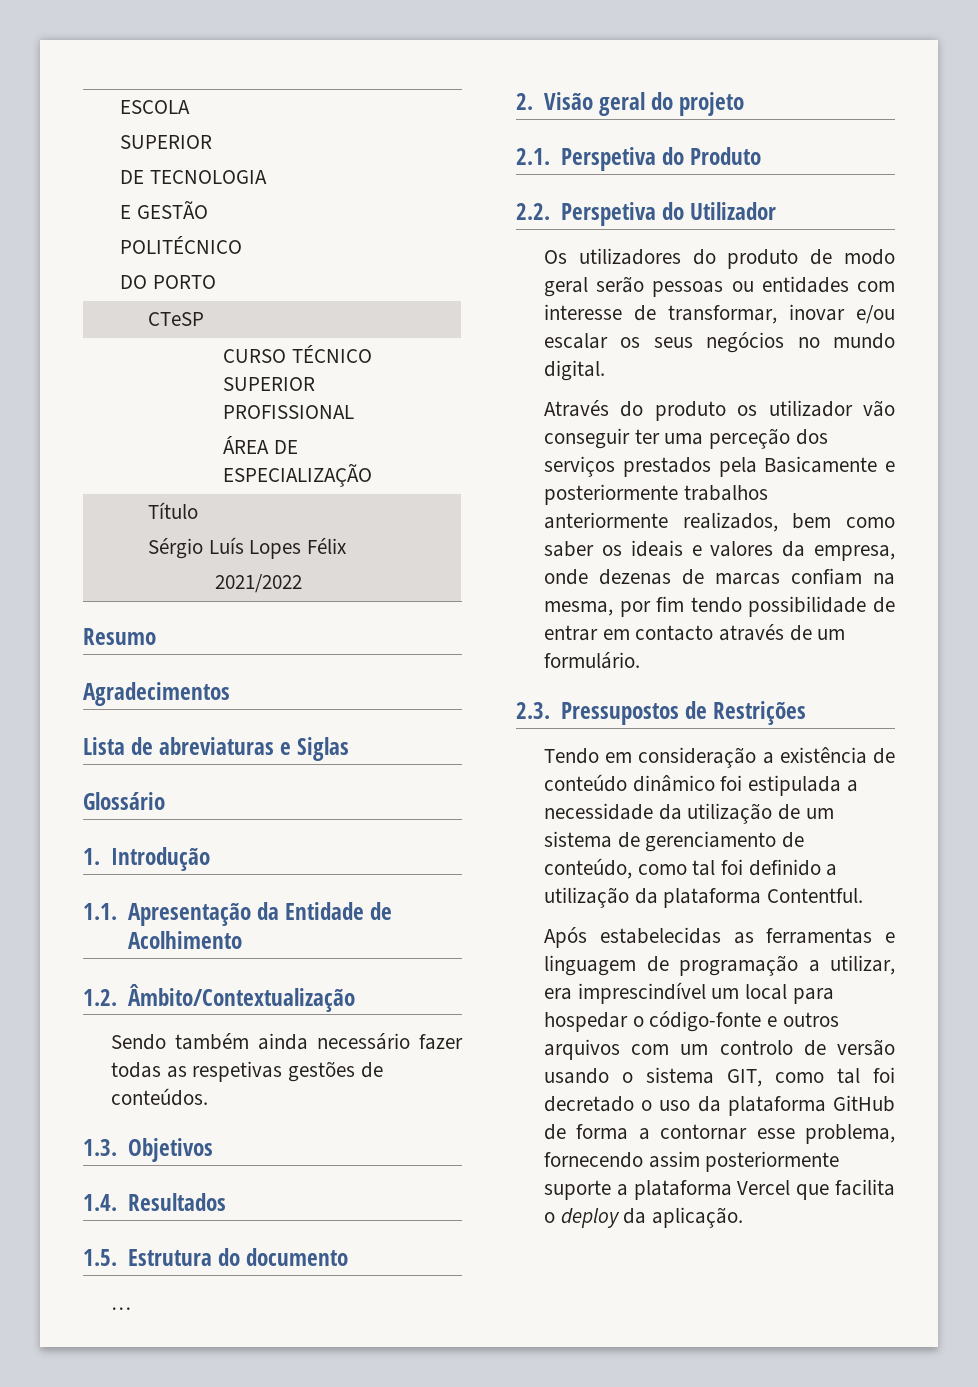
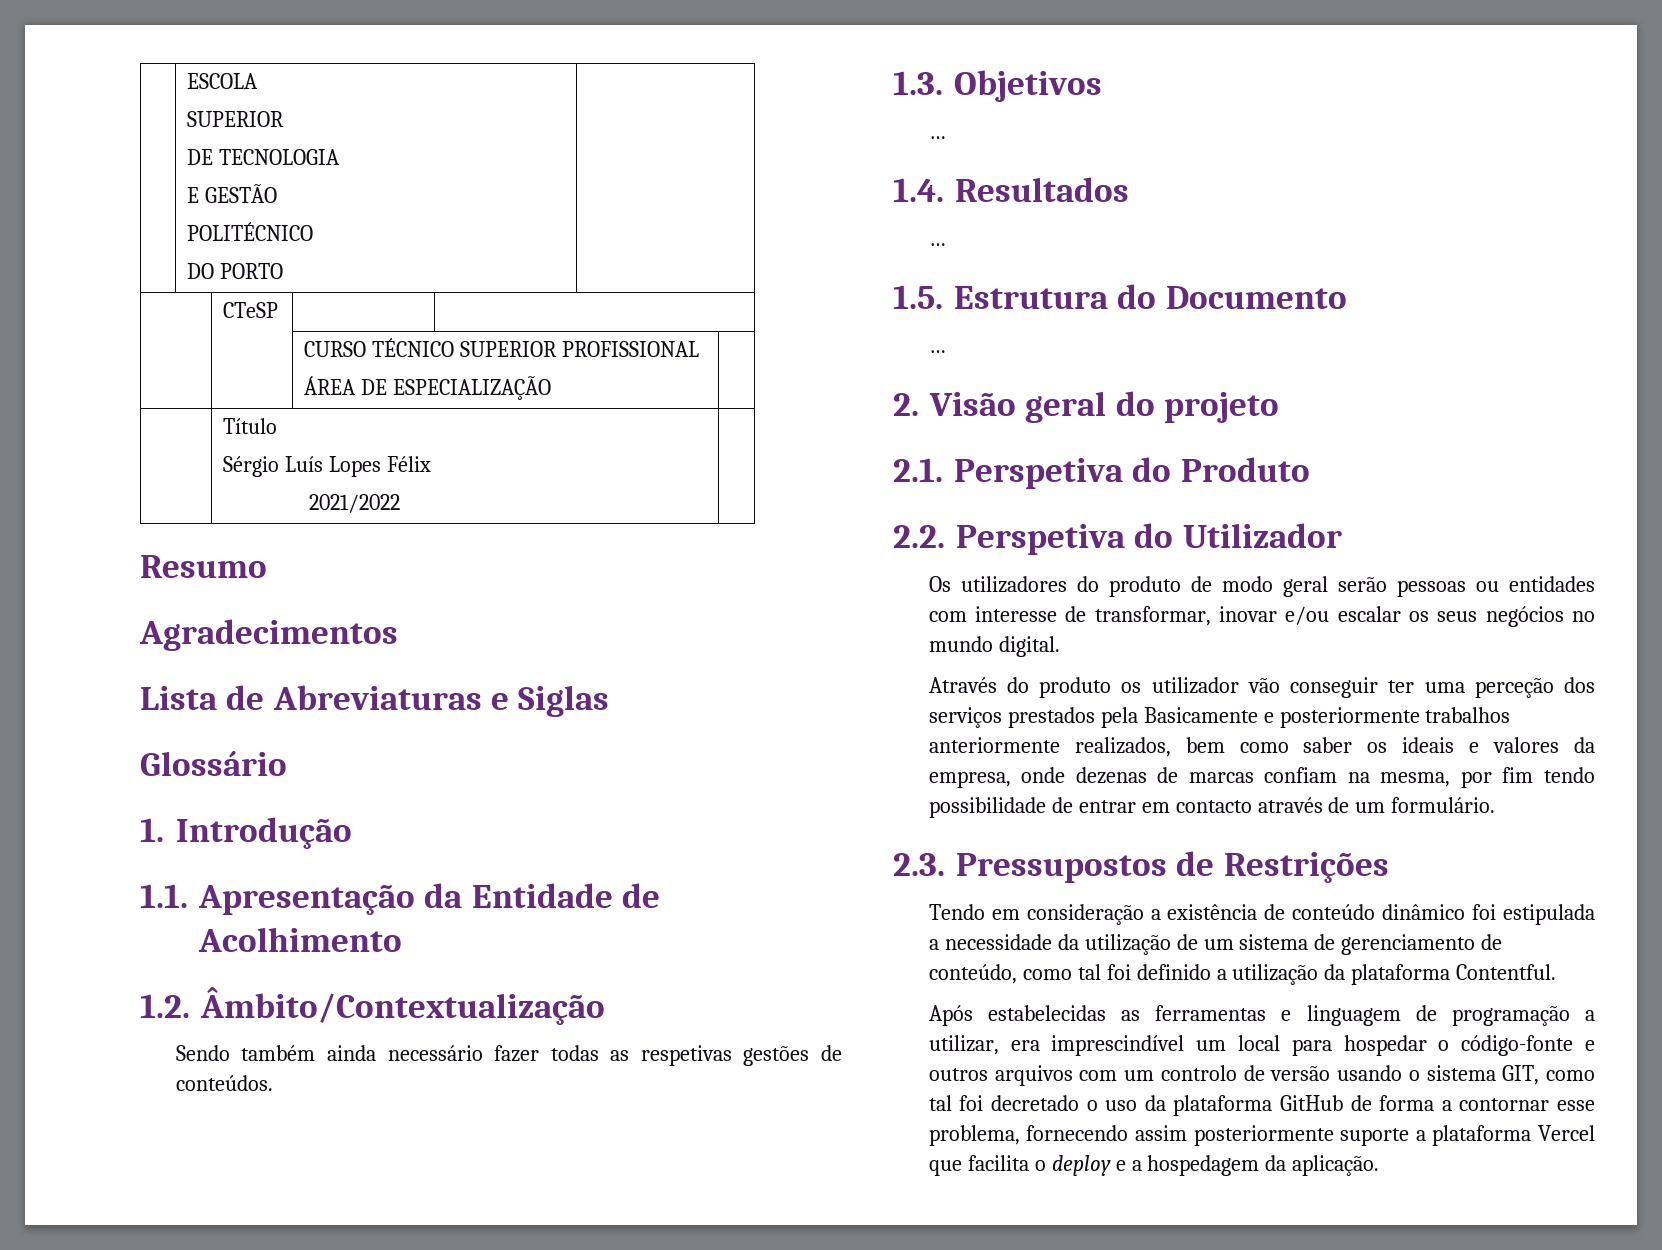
[159,737,275,755] abreviaturas -> [272,685,482,710] Abreviaturas
(213, 1150) none -> [928,136,946,139] // …
(226, 1202) none -> [928,243,946,246] // …
[245,1248,348,1266] documento -> [1165,286,1347,309] Documento
(620, 1218) none -> [1115,1155,1260,1176] e a hospedagem

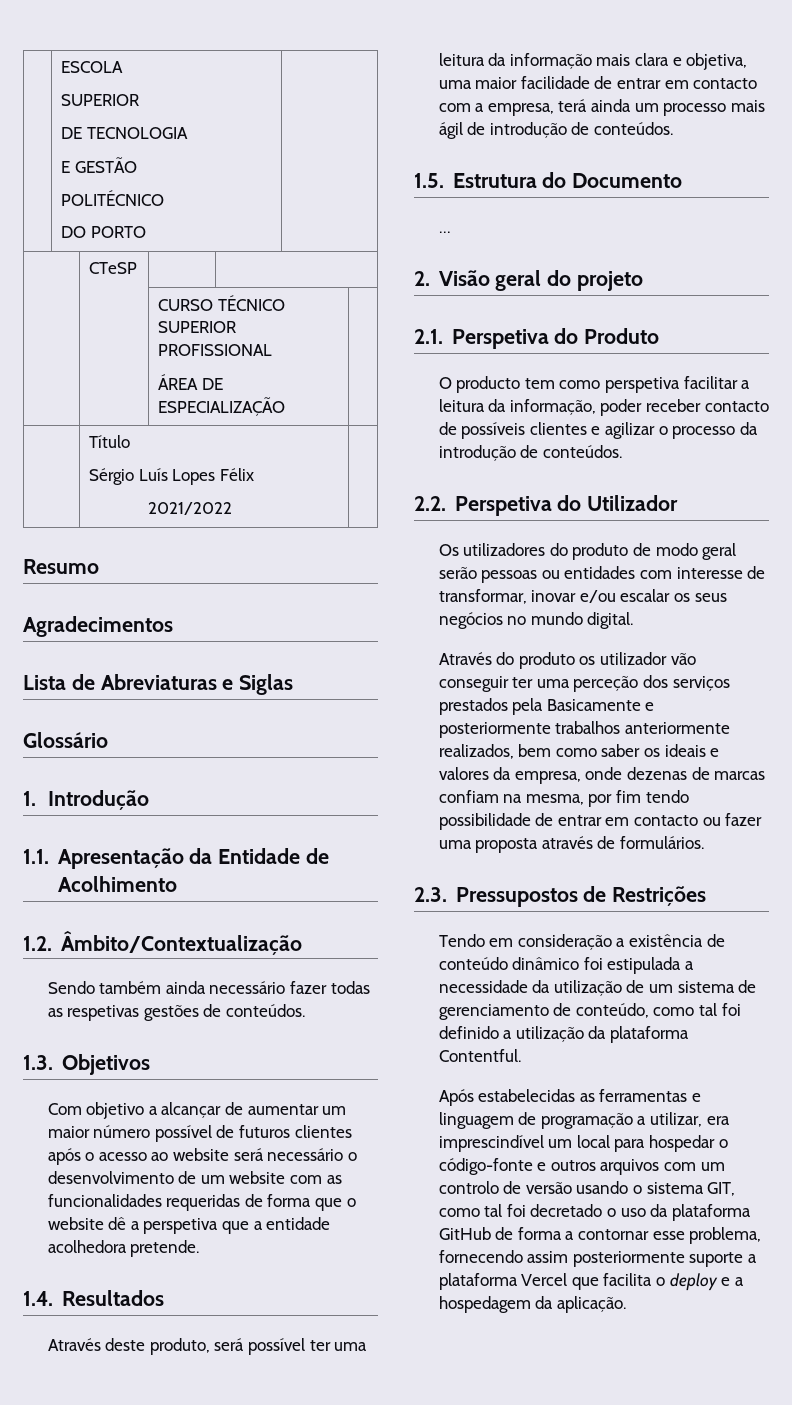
[928,136,946,139] [893,177,1129,202] [928,243,946,246] … // 1.4. Resultados // … -> [47,1102,347,1119] [47,1125,352,1142] [47,1148,357,1165] [47,1171,342,1184] [47,1194,356,1211] [47,1217,331,1234] [47,1240,200,1257] [23,1290,164,1306] [47,1338,368,1355] [438,53,748,70] [438,76,758,89] [438,99,765,116] [438,122,674,139] Com objetivo a alcançar de aumentar um maior número possível de futuros clientes após o acesso ao website será necessário o desenvolvimento de um website com as funcionalidades requeridas de forma que o website dê a perspetiva que a entidade acolhedora pretende. // 1.4. Resultados // Através deste produto, será possível ter uma leitura da informação mais clara e objetiva, uma maior facilidade de entrar em contacto com a empresa, terá ainda um processo mais ágil de introdução de conteúdos.
(1310, 469) none -> [438,376,751,393] [438,399,769,416] [438,422,758,439] [438,445,622,461] // O producto tem como perspetiva facilitar a leitura da informação, poder receber contacto de possíveis clientes e agilizar o processo da introdução de conteúdos.
[1257,797,1496,813] através de um formulário. -> [702,813,763,826] [438,836,705,853] ou fazer uma proposta através de formulários.

